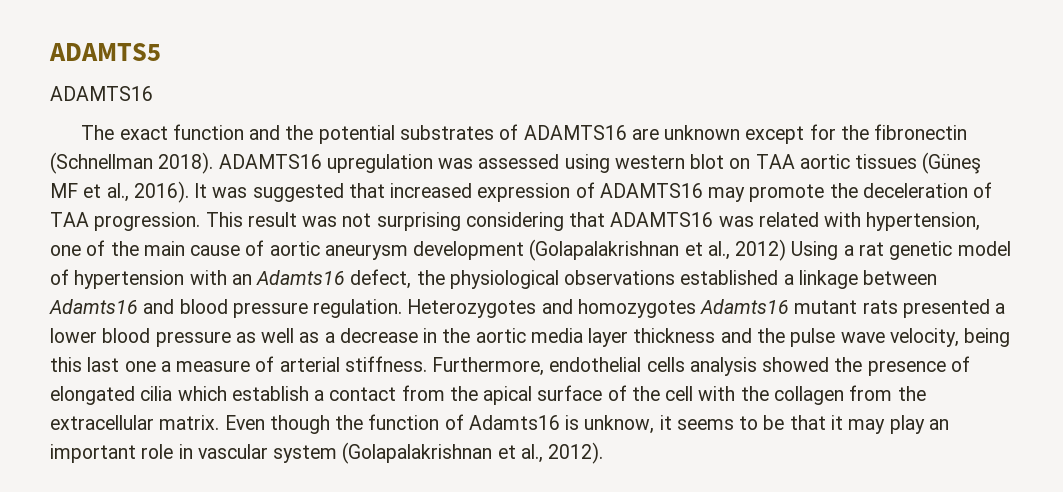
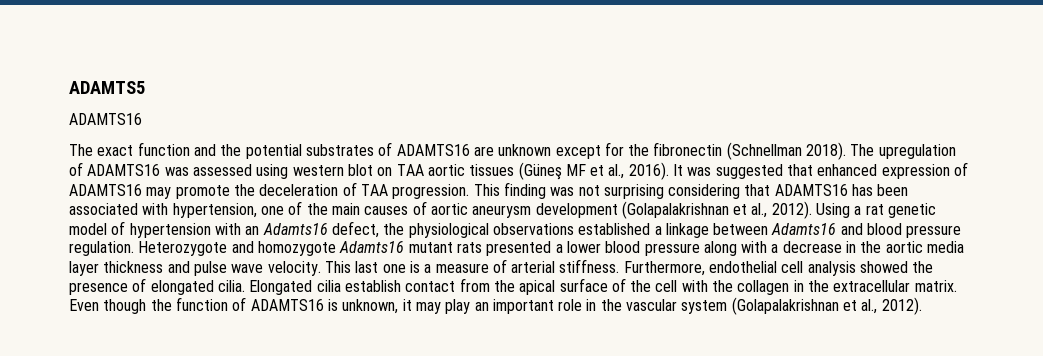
[218,154,433,173] ADAMTS16 upregulation -> [850,144,956,159] [69,162,161,176] The upregulation of ADAMTS16
[390,183,473,198] increased -> [817,164,878,176] enhanced
[247,212,297,227] result -> [503,182,546,199] finding
[718,212,819,227] was related -> [852,184,909,196] [69,203,138,215] has been associated
[190,245,241,256] cause -> [364,206,409,215] causes
[735,239,787,261] 2012) -> [771,201,812,219] 2012).
[407,299,696,318] Heterozygotes and homozygotes -> [138,241,336,256] Heterozygote and homozygote
[235,328,320,343] as well as -> [703,241,768,256] along with
[756,328,785,343] the -> (190, 267) none
[889,328,1011,347] [50,357,82,372] velocity, being this -> [267,261,351,276] velocity. This
(156, 366) none -> [409,261,420,273] is
[646,357,685,372] cells -> [781,261,804,273] cell
[140,386,325,401] cilia which establish a -> [217,280,401,295] cilia. Elongated cilia establish
[849,385,893,401] from -> [793,280,804,292] in
[468,415,826,434] Adamts16 is unknow, it seems to be that -> [250,299,399,314] ADAMTS16 is unknown,
(193, 451) none -> [600,299,622,311] the

